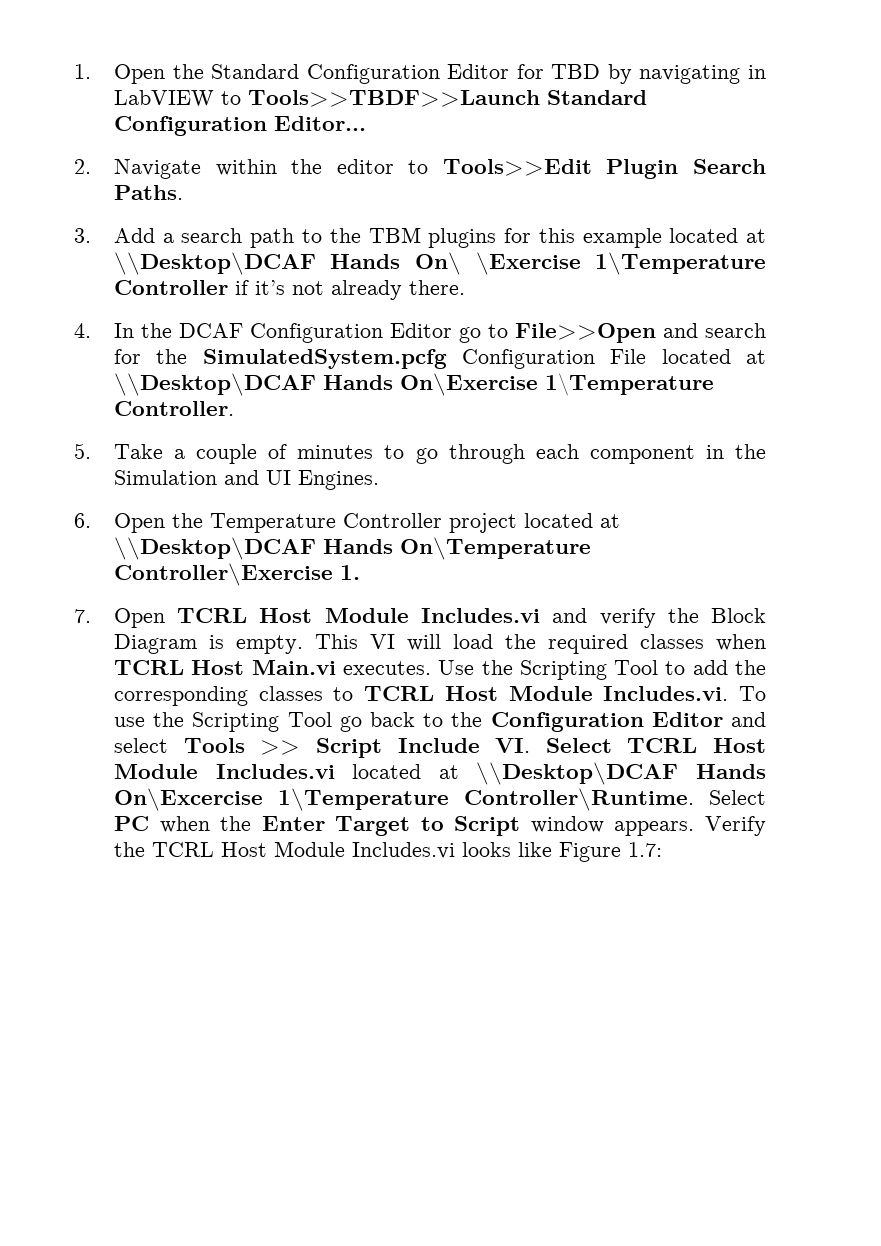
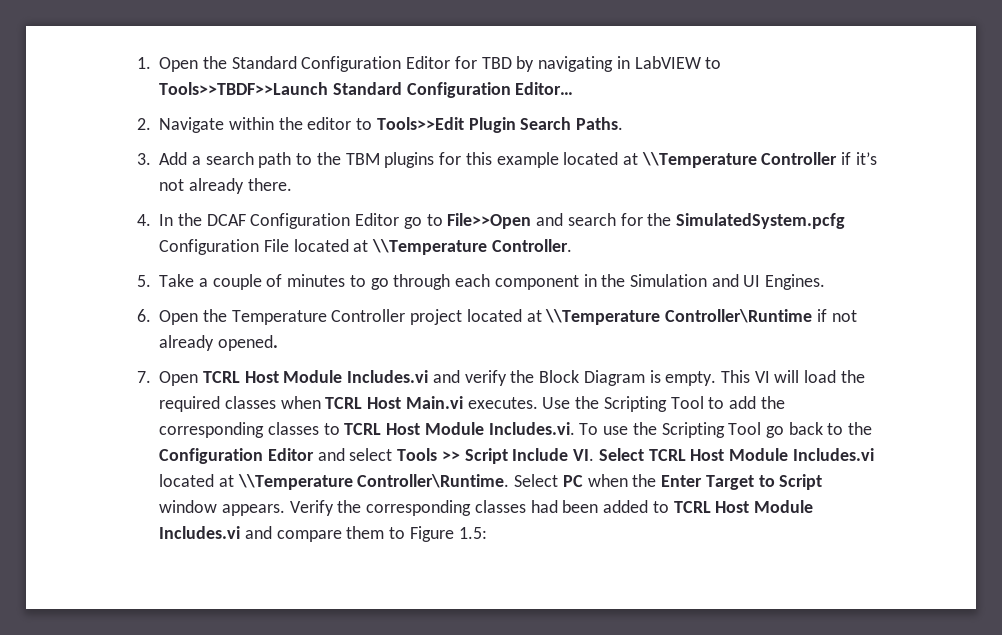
[113,252,766,275] \\Desktop\DCAF Hands On\ \Exercise 1\Temperature -> [641,152,757,168] \\Temperature
[113,373,714,396] \\Desktop\DCAF Hands On\Exercise 1\Temperature -> [372,239,488,255] \\Temperature
[113,537,591,560] [113,563,360,586] \\Desktop\DCAF Hands On\Temperature Controller\Exercise 1. -> [545,309,857,325] [159,335,279,351] \\Temperature Controller\Runtime if not already opened.
[476,762,766,785] [113,788,449,811] \\Desktop\DCAF Hands On\Excercise 1\Temperature -> [237,474,353,490] \\Temperature
[151,841,662,862] TCRL Host Module Includes.vi looks like Figure 1.7: -> [366,500,813,516] [159,526,487,542] corresponding classes had been added to TCRL Host Module Includes.vi and compare them to Figure 1.5:

